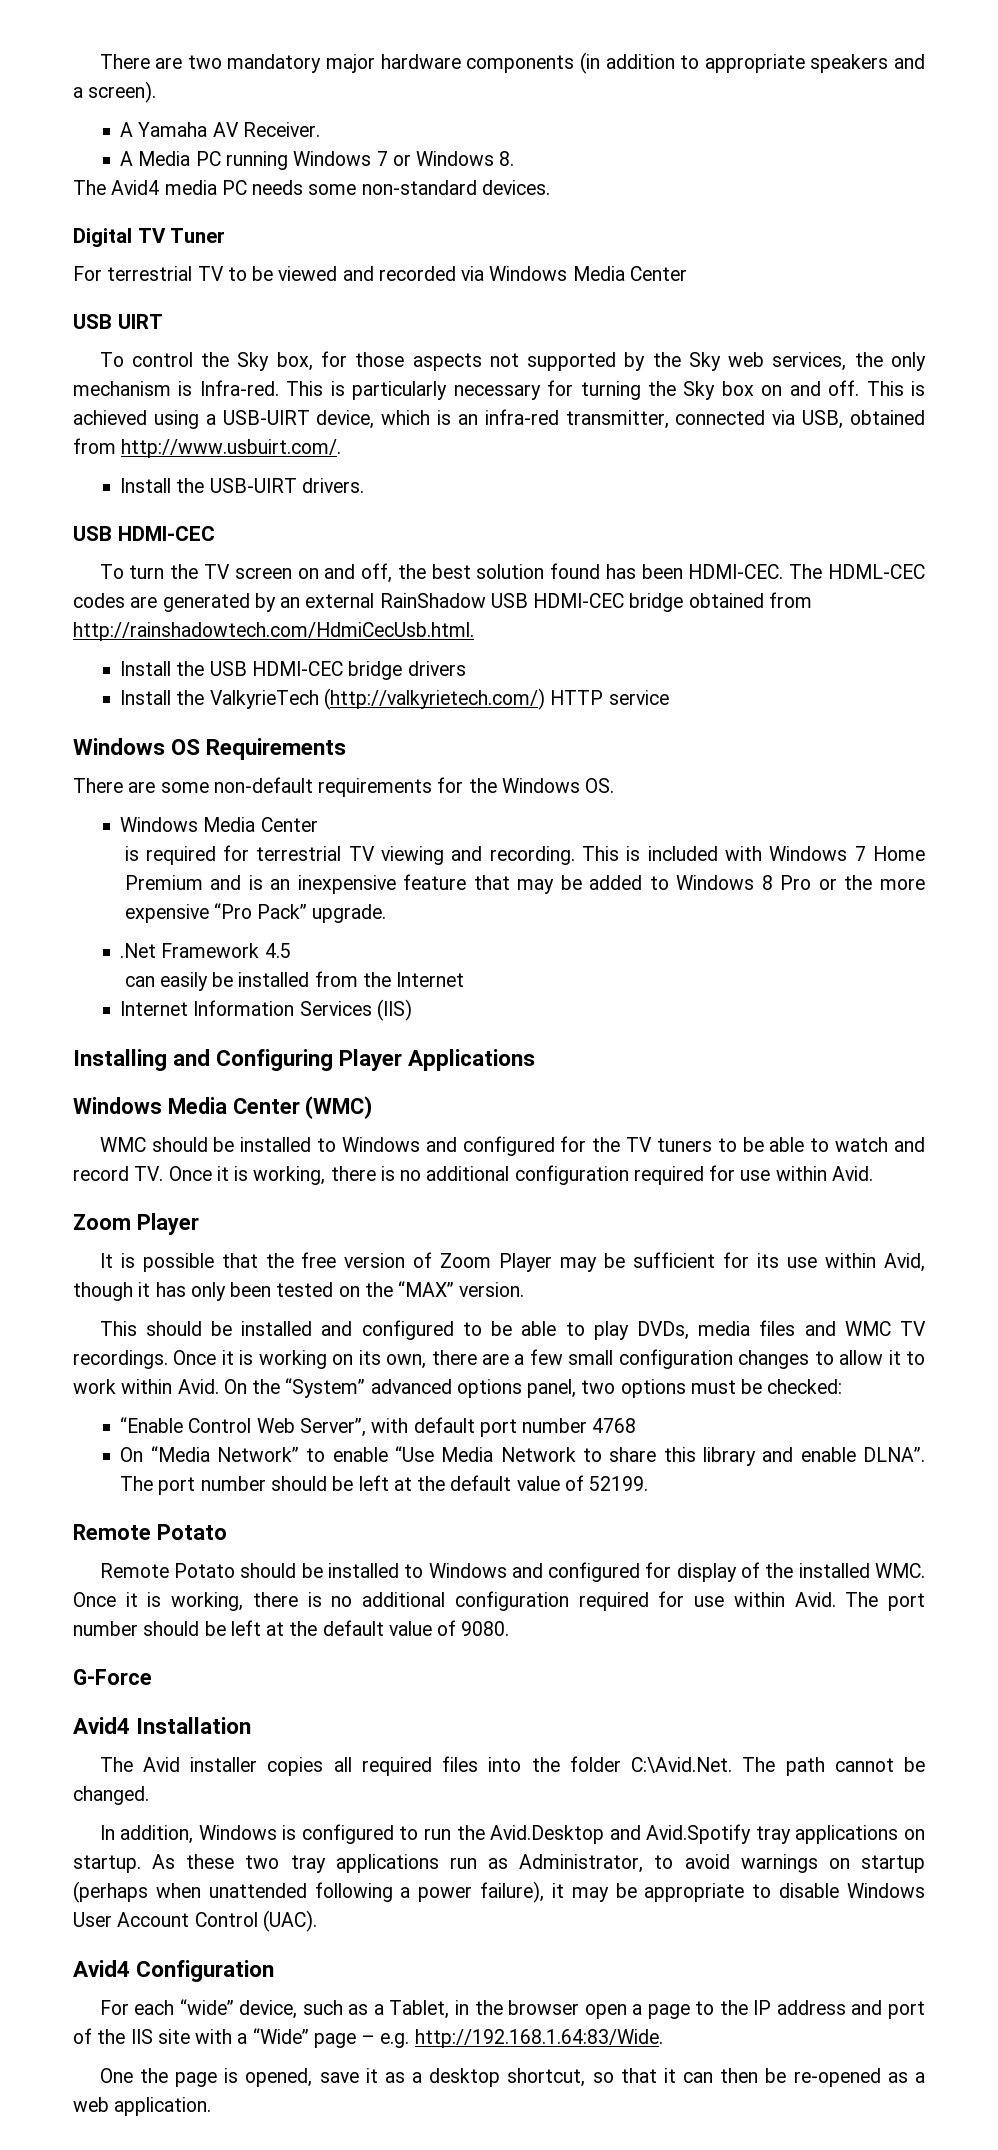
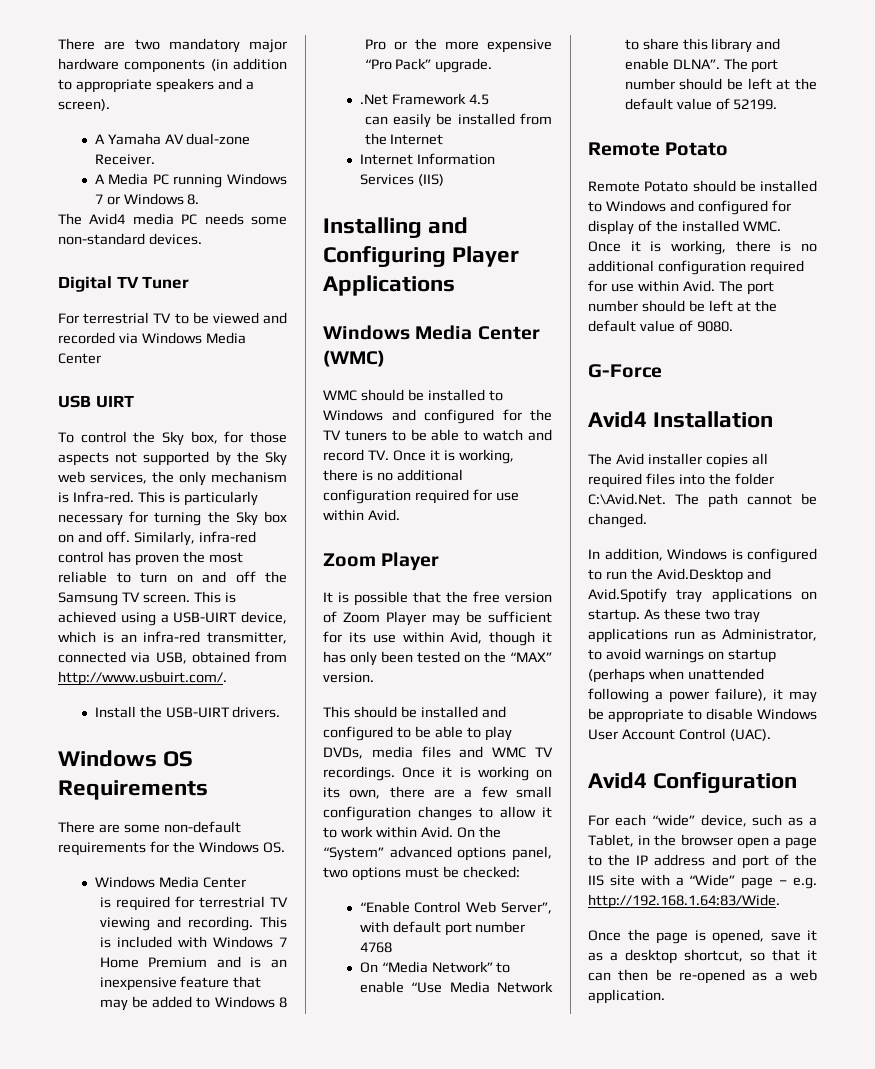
(239, 129) none -> [186,133,251,145] dual-zone
(860, 388) none -> [133,531,256,546] [58,551,243,566] [58,571,287,583] [58,592,190,606] Similarly, infra-red control has proven the most reliable to turn on and off the Samsung TV screen.
[73,526,215,541] [99,563,925,583] [73,592,812,612] [73,622,474,641] [120,661,466,680] [120,688,669,710] // USB HDMI-CEC // To turn the TV screen on and off, the best solution found has been HDMI-CEC. The HDML-CEC codes are generated by an external RainShadow USB HDMI-CEC bridge obtained from http://rainshadowtech.com/HdmiCecUsb.html. // Install the USB HDMI-CEC bridge drivers // Install the ValkyrieTech (http://valkyrietech.com/) HTTP service -> (281, 712) none
[99,2068,133,2083] One -> [588,930,621,941] Once

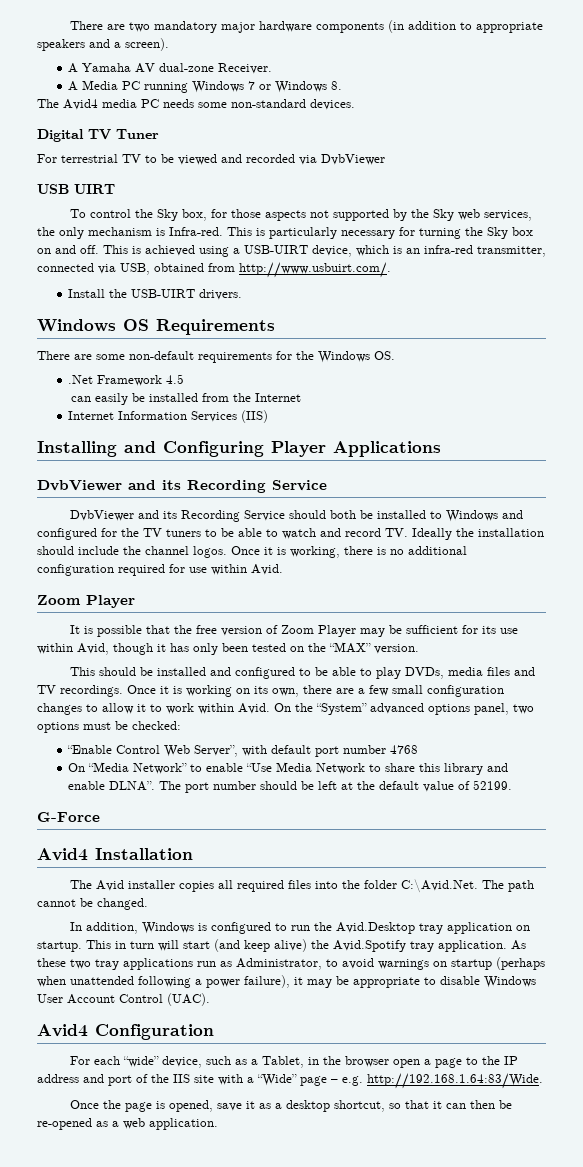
[141,332,246,344] [58,353,101,364] Windows Media Center -> [321,154,385,165] DvbViewer
[133,531,256,546] [58,551,243,566] [58,571,287,583] [58,592,190,606] Similarly, infra-red control has proven the most reliable to turn on and off the Samsung TV screen. -> (99, 249) none
[94,876,246,888] [99,896,288,911] [99,916,287,931] [99,936,287,948] [99,956,287,968] [99,976,262,991] [99,996,287,1011] [364,38,552,53] [364,58,493,73] // Windows Media Center // is required for terrestrial TV viewing and recording. This is included with Windows 7 Home Premium and is an inexpensive feature that may be added to Windows 8 Pro or the more expensive “Pro Pack” upgrade. -> (395, 355) none
[323,325,540,340] [323,350,385,367] [323,389,404,401] Windows Media Center (WMC) // WMC should -> [37,480,327,493] [70,510,357,522] DvbViewer and its Recording Service // DvbViewer and its Recording Service should both
(389, 455) none -> [412,528,544,540] [37,546,227,558] Ideally the installation should include the channel logos.
[492,747,527,758] WMC -> (536, 671) none
[588,142,729,156] [588,180,817,192] [588,200,791,215] [588,220,781,235] [588,240,817,255] [588,260,804,275] [588,280,774,295] [588,300,777,312] [588,320,733,332] // Remote Potato // Remote Potato should be installed to Windows and configured for display of the installed WMC. Once it is working, there is no additional configuration required for use within Avid. The port number should be left at the default value of 9080. -> (513, 785) none
[746,568,771,580] [588,588,817,603] [588,609,640,623] and Avid.Spotify tray applications on startup. -> [419,922,531,934] [37,939,507,952] tray application on startup. This in turn will start (and keep alive) the Avid.Spotify tray application.

